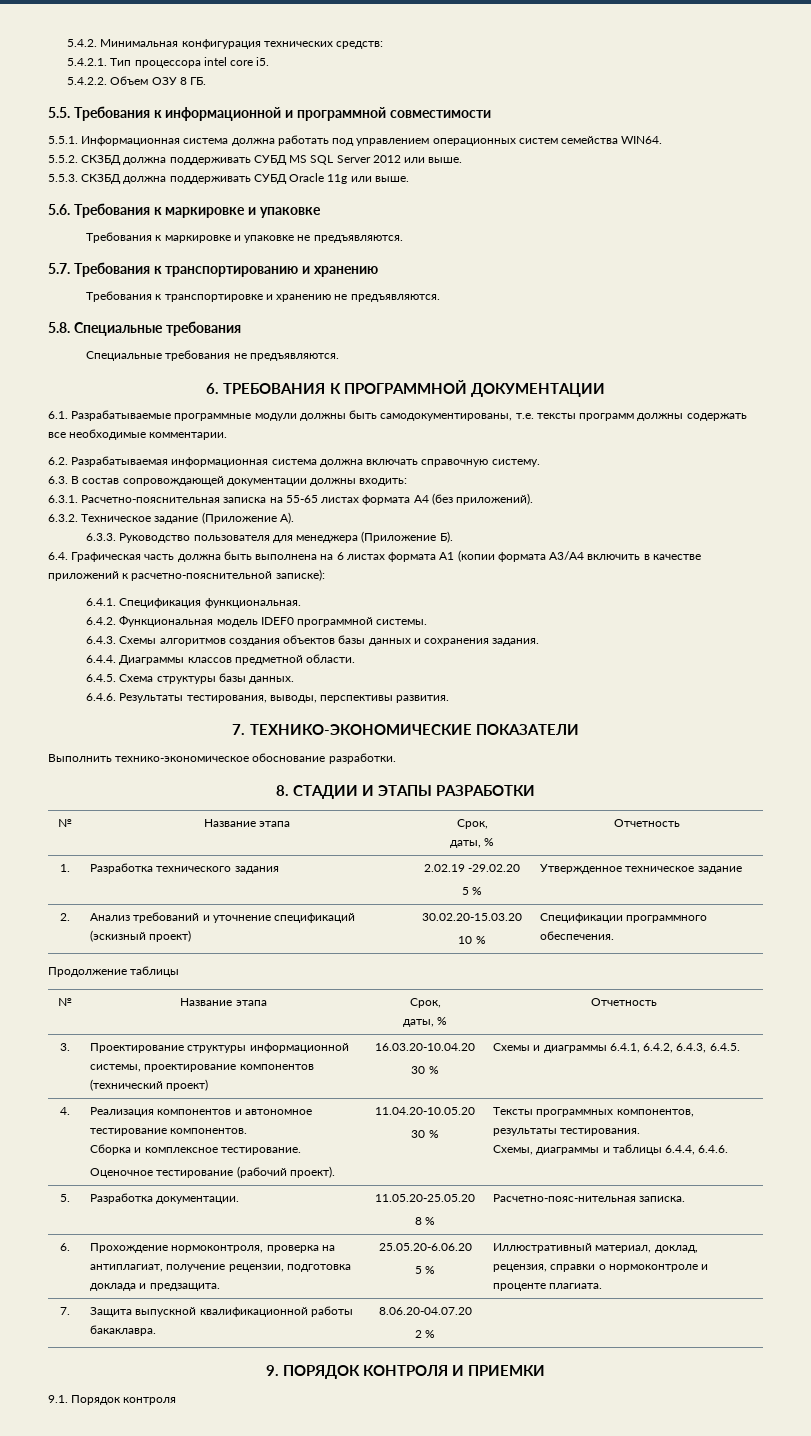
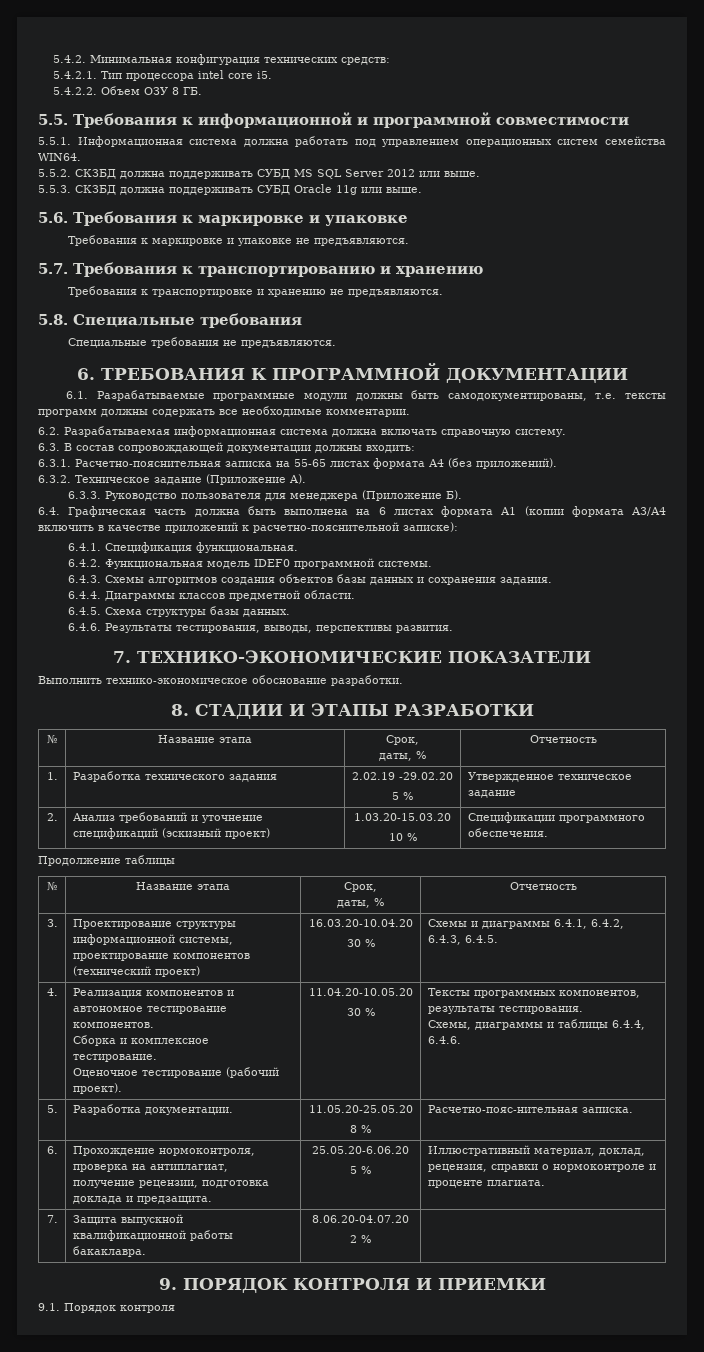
[422,913,522,921] 30.02.20-15.03.20 -> [354,813,451,821] 1.03.20-15.03.20

